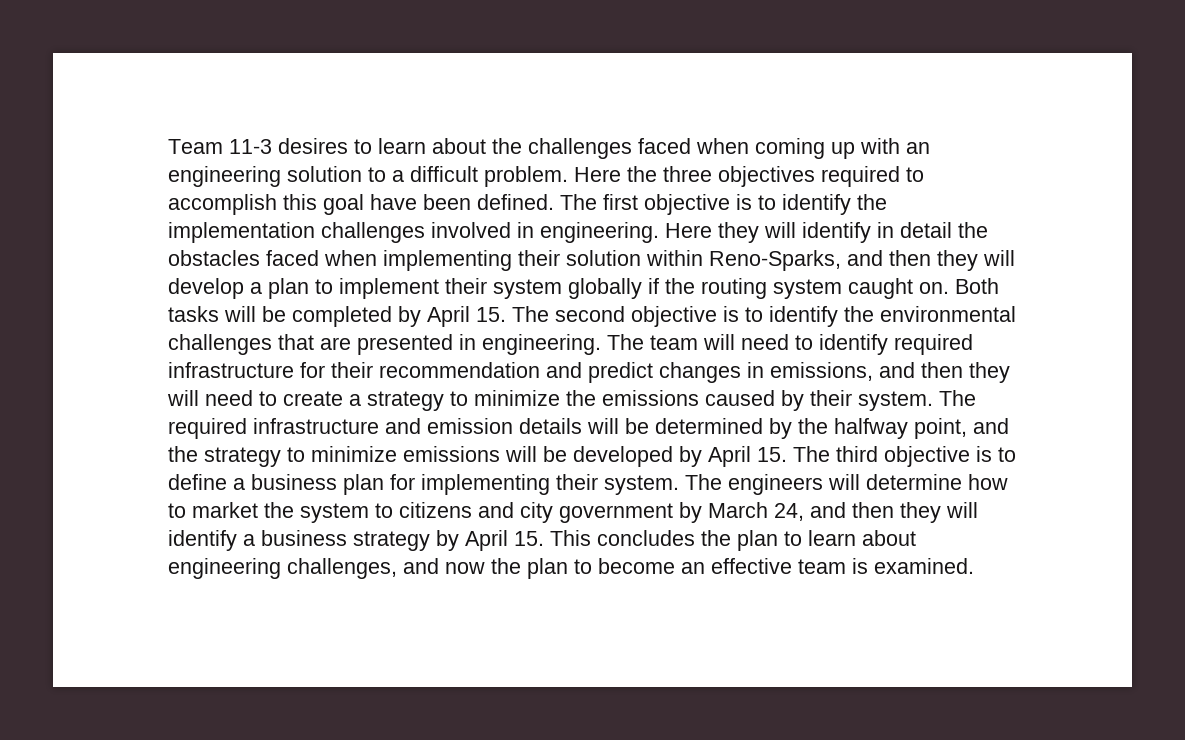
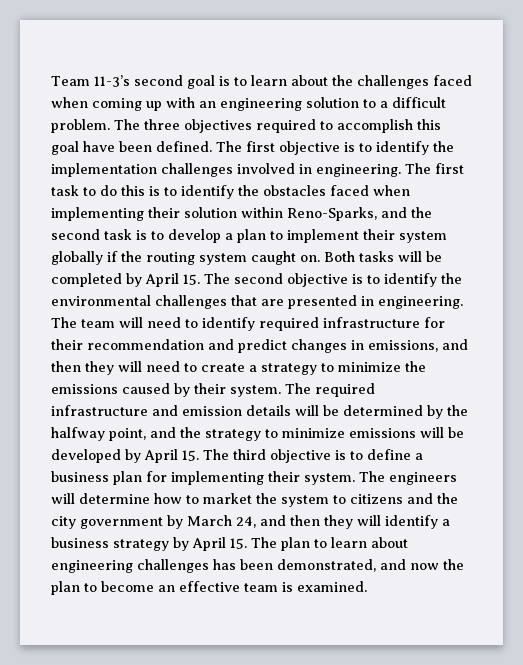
[229,138,348,154] 11-3 desires -> [93,75,230,89] 11-3’s second goal is
[574,166,657,182] Here the -> [114,119,140,130] The
[665,222,952,243] Here they will identify in detail -> [405,163,464,174] [51,185,234,199] The first task to do this is to identify
[889,250,1015,271] then they will -> [411,207,432,218] [51,229,164,240] the second task is to
(514, 510) none -> [437,493,458,504] the
[550,530,731,546] This concludes the -> [251,537,277,548] The
[287,558,397,579] challenges, -> [137,559,376,573] challenges has been demonstrated,

